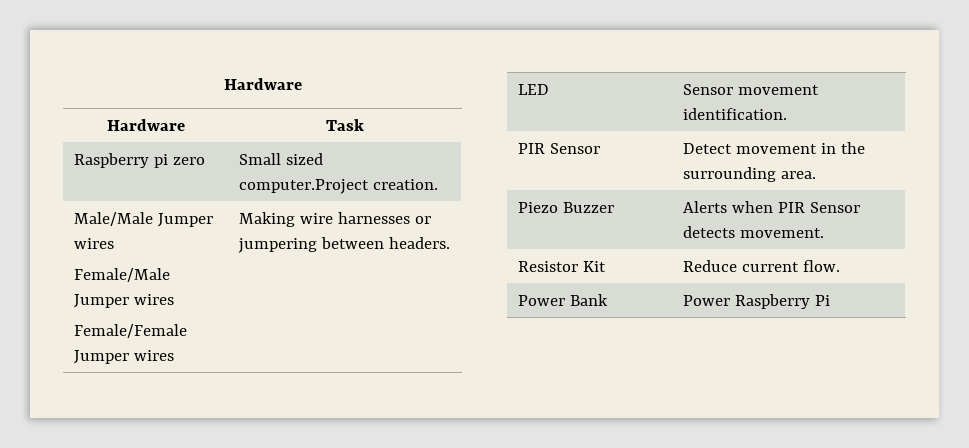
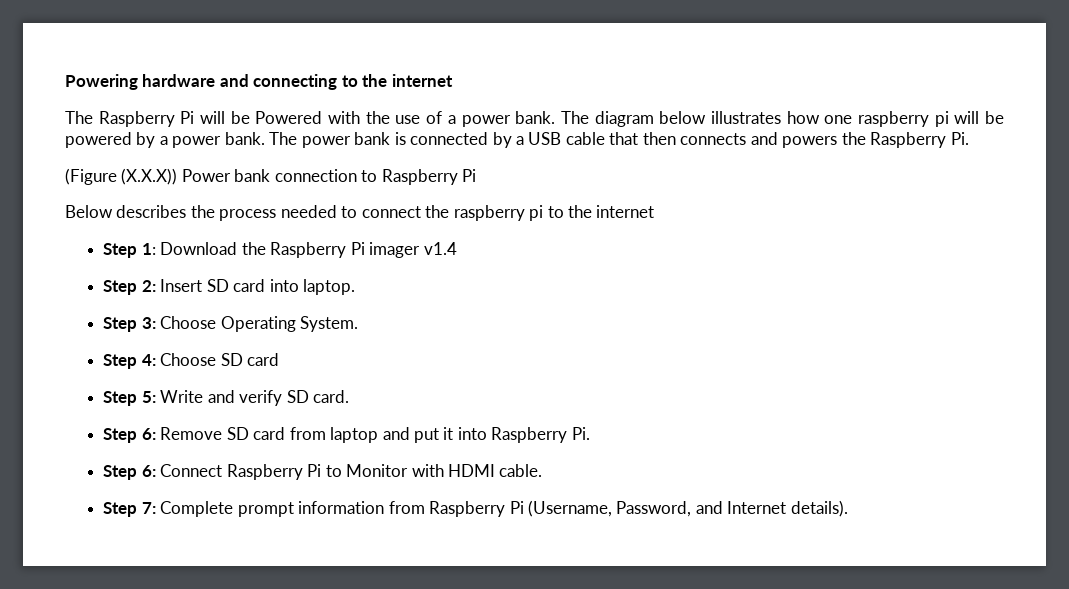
[223,78,302,90] [107,119,185,131] [326,119,364,131] [73,153,205,168] [238,153,323,165] [238,179,438,194] [73,212,213,227] [73,238,114,249] [73,268,170,282] [73,294,174,308] [73,324,187,338] [73,350,174,364] [238,212,431,227] [237,237,450,253] [517,84,549,95] [682,84,819,95] [682,108,787,120] [517,143,600,154] [682,142,865,154] [682,167,816,182] [517,202,614,213] [682,201,860,213] [682,226,824,238] [517,261,606,272] [682,260,840,272] [517,294,608,306] [682,294,830,309] Hardware // Hardware | Task // Raspberry pi zero | Small sized computer.Project creation. // Male/Male Jumper wires // Female/Male Jumper wires // Female/Female Jumper wires | Making wire harnesses or jumpering between headers. // LED | Sensor movement identification. // PIR Sensor | Detect movement in the surrounding area. // Piezo Buzzer | Alerts when PIR Sensor detects movement. // Resistor Kit | Reduce current flow. // Power Bank | Power Raspberry Pi -> [65,74,453,90] [65,111,1004,127] [65,132,969,148] [65,168,477,185] [65,205,655,221] [103,242,457,258] [103,279,356,295] [103,316,359,332] [103,353,280,369] [103,390,350,406] [103,427,590,443] [103,464,543,480] [103,500,848,517] Powering hardware and connecting to the internet // The Raspberry Pi will be Powered with the use of a power bank. The diagram below illustrates how one raspberry pi will be powered by a power bank. The power bank is connected by a USB cable that then connects and powers the Raspberry Pi. // (Figure (X.X.X)) Power bank connection to Raspberry Pi // Below describes the process needed to connect the raspberry pi to the internet // Step 1: Download the Raspberry Pi imager v1.4 // Step 2: Insert SD card into laptop. // Step 3: Choose Operating System. // Step 4: Choose SD card // Step 5: Write and verify SD card. // Step 6: Remove SD card from laptop and put it into Raspberry Pi. // Step 6: Connect Raspberry Pi to Monitor with HDMI cable. // Step 7: Complete prompt information from Raspberry Pi (Username, Password, and Internet details).

